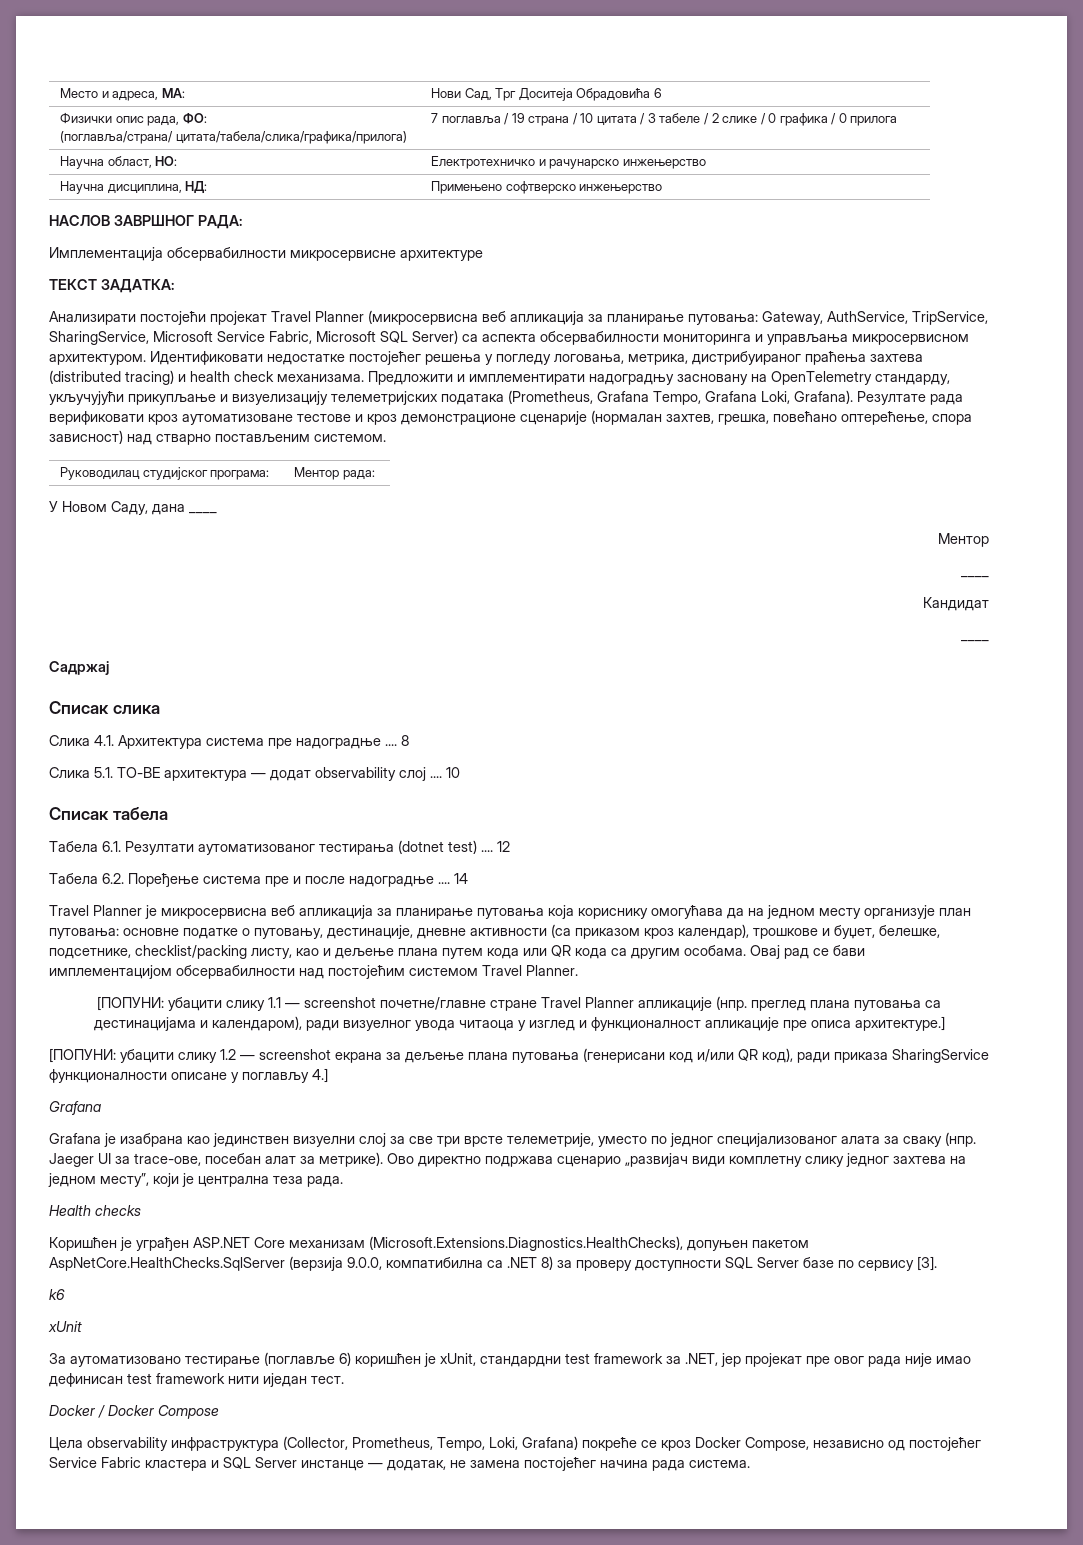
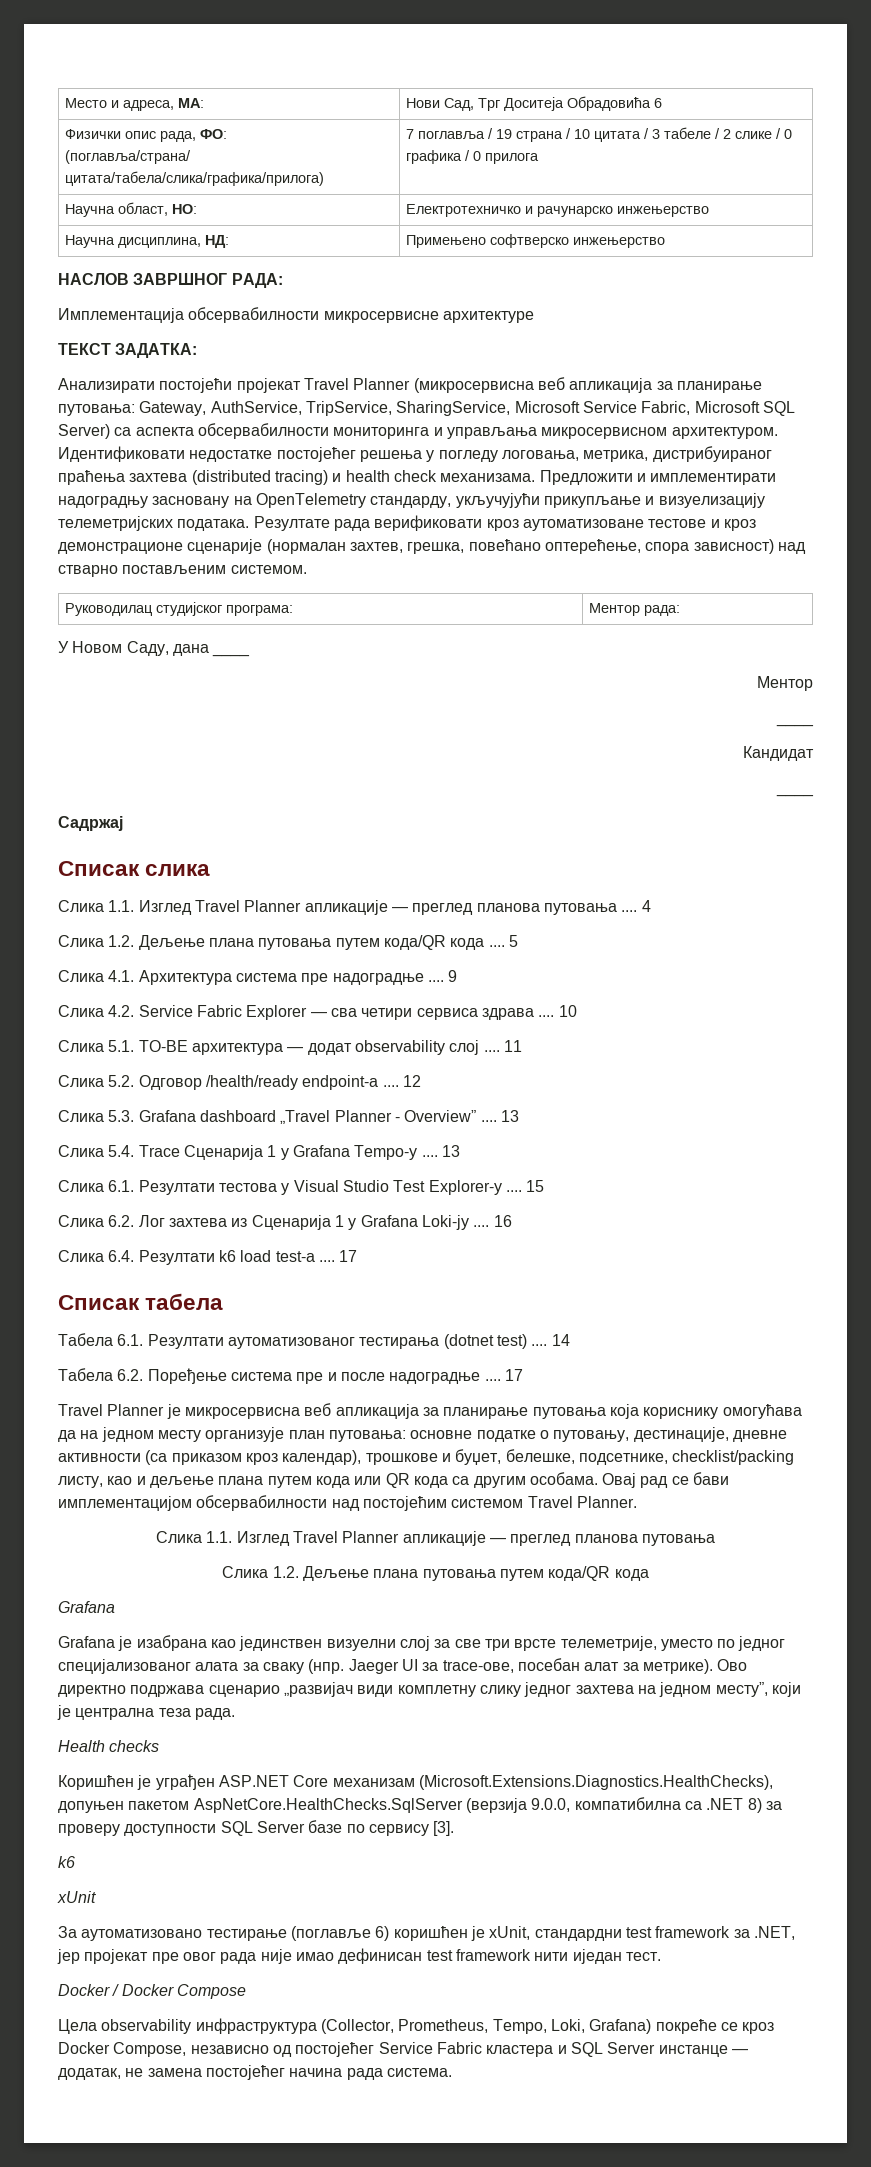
[441,390,853,405] података (Prometheus, Grafana Tempo, Grafana Loki, Grafana). -> [177,519,250,531] података.
(160, 709) none -> [58,900,651,915] [58,935,518,950] // Слика 1.1. Изглед Travel Planner апликације — преглед планова путовања .... 4 // Слика 1.2. Дељење плана путовања путем кода/QR кода .... 5
[401,735,409,746] 8 -> [448,970,458,982] [58,1005,577,1020] 9 // Слика 4.2. Service Fabric Explorer — сва четири сервиса здрава .... 10
[446,767,460,778] 10 -> [503,1040,522,1052] [58,1075,421,1090] [58,1110,519,1124] [58,1145,460,1160] [58,1180,545,1195] [58,1215,512,1230] [58,1250,358,1265] 11 // Слика 5.2. Одговор /health/ready endpoint-а .... 12 // Слика 5.3. Grafana dashboard „Travel Planner - Overview” .... 13 // Слика 5.4. Trace Сценарија 1 у Grafana Tempo-у .... 13 // Слика 6.1. Резултати тестова у Visual Studio Test Explorer-у .... 15 // Слика 6.2. Лог захтева из Сценарија 1 у Grafana Loki-ју .... 16 // Слика 6.4. Резултати k6 load test-а .... 17
[497,841,510,852] 12 -> [551,1334,570,1346] 14
[454,873,468,884] 14 -> [504,1369,523,1381] 17
[97,996,941,1011] [93,1016,945,1031] [49,1048,989,1063] [49,1068,328,1083] [ПОПУНИ: убацити слику 1.1 — screenshot почетне/главне стране Travel Planner апликације (нпр. преглед плана путовања са дестинацијама и календаром), ради визуелног увода читаоца у изглед и функционалност апликације пре описа архитектуре.] // [ПОПУНИ: убацити слику 1.2 — screenshot екрана за дељење плана путовања (генерисани код и/или QR код), ради приказа SharingService функционалности описане у поглављу 4.] -> [156,1531,715,1546] [222,1566,649,1581] Слика 1.1. Изглед Travel Planner апликације — преглед планова путовања // Слика 1.2. Дељење плана путовања путем кода/QR кода

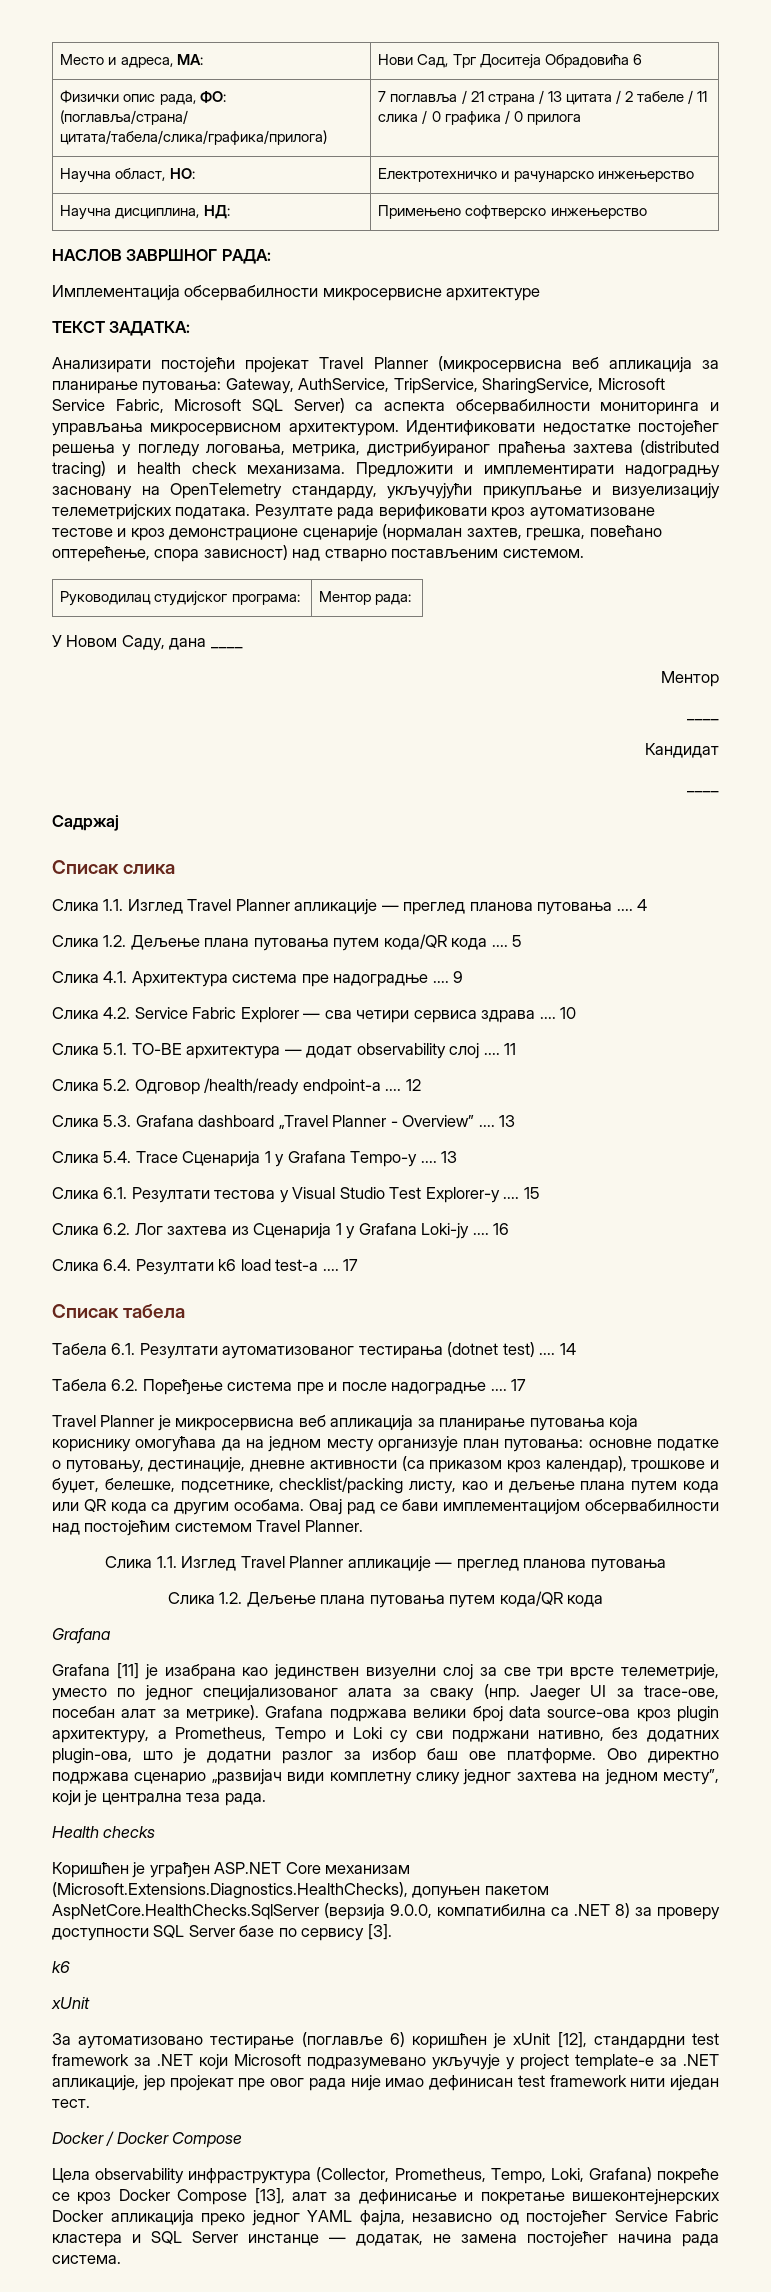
[495,129,512,139] 19 -> [470,91,484,102] 21
[573,129,590,139] 10 -> [547,91,562,102] 13
[651,129,660,139] 3 -> [624,91,633,102] 2
[722,129,772,139] 2 слике -> [697,91,708,102] [378,114,419,122] 11 слика
(115, 1642) none -> [116,1663,139,1679] [11]
(713, 1666) none -> [265,1706,720,1722] [52,1727,721,1743] [52,1748,596,1764] Grafana подржава велики број data source-ова кроз plugin архитектуру, а Prometheus, Tempo и Loki су сви подржани нативно, без додатних plugin-ова, што је додатни разлог за избор баш ове платформе.
[489,1926,531,1940] xUnit, -> [513,2032,587,2048] xUnit [12],
[753,1926,795,1940] .NET, -> [157,2054,719,2070] [52,2075,139,2091] .NET који Microsoft подразумевано укључује у project template-е за .NET апликације,
[113,2042,187,2057] Compose, -> [177,2188,720,2205] [52,2210,405,2226] Compose [13], алат за дефинисање и покретање вишеконтејнерских Docker апликација преко једног YAML фајла,

